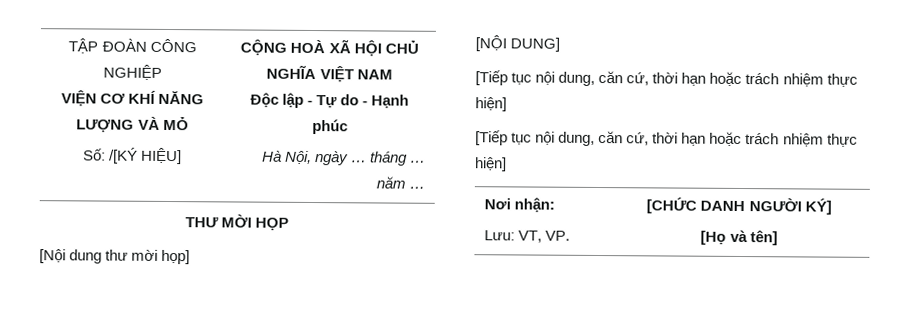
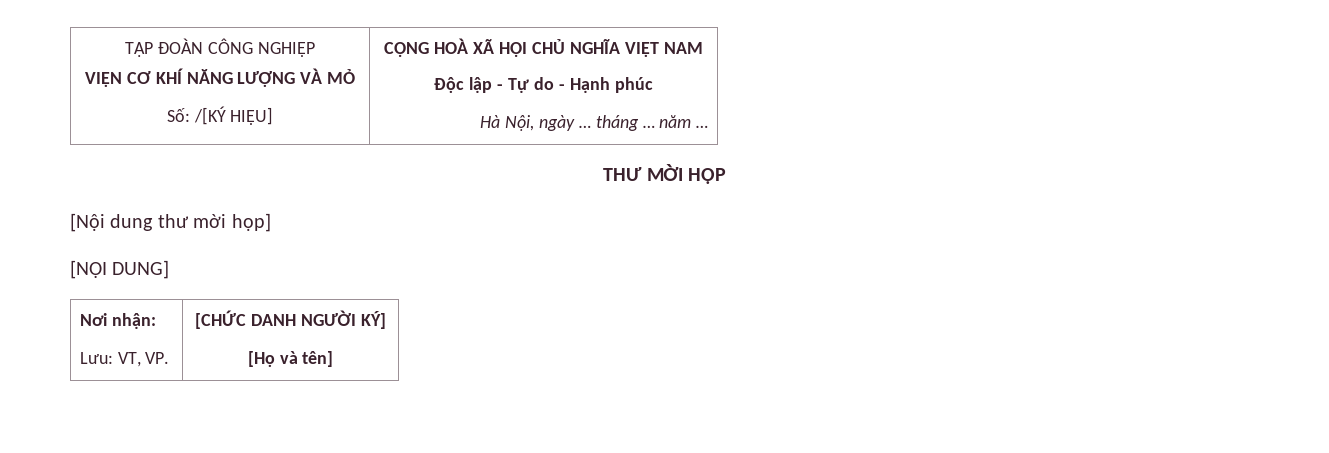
[475,70,858,87] [475,97,507,112] [475,130,858,147] [474,157,507,172] // [Tiếp tục nội dung, căn cứ, thời hạn hoặc trách nhiệm thực hiện] // [Tiếp tục nội dung, căn cứ, thời hạn hoặc trách nhiệm thực hiện] -> (170, 269) none

